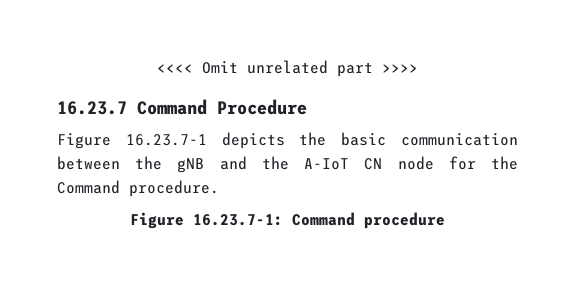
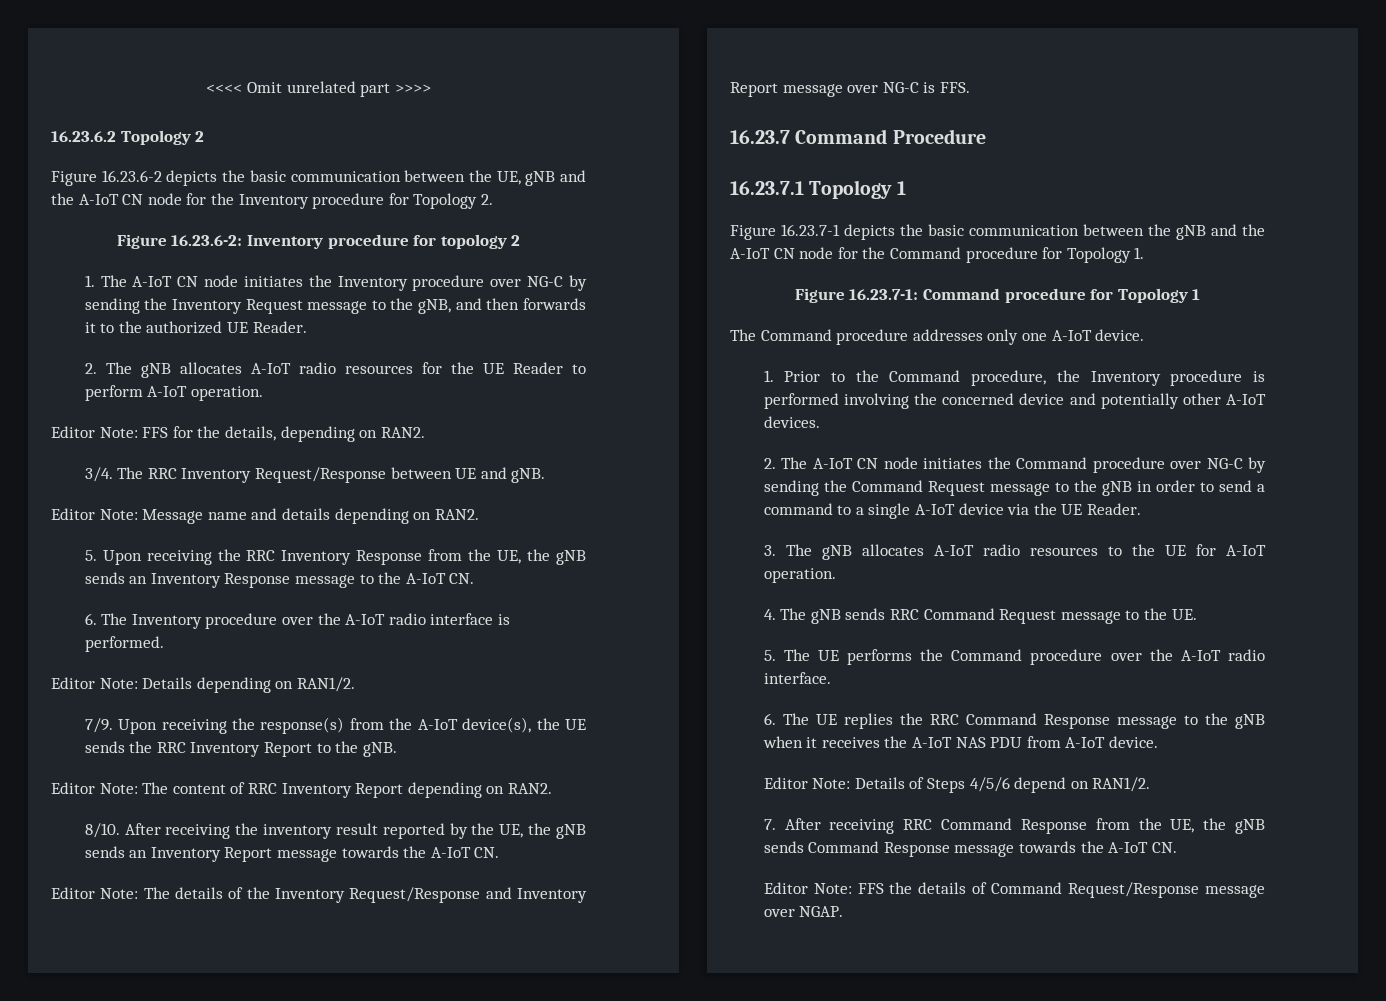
(418, 68) none -> [51,130,205,145] [51,170,586,186] [51,193,493,209] [116,234,521,249] [84,275,587,291] [84,298,586,314] [84,321,307,334] [84,362,586,378] [84,385,263,401] [51,426,425,442] [84,467,546,483] [51,508,479,524] [84,549,587,565] [84,572,475,588] [84,613,510,629] [84,636,164,652] [51,677,355,693] [84,717,586,734] [84,741,397,757] [51,782,552,798] [84,823,586,839] [84,846,500,862] [51,887,587,903] [730,82,970,97] // 16.23.6.2 Topology 2 // Figure 16.23.6-2 depicts the basic communication between the UE, gNB and the A-IoT CN node for the Inventory procedure for Topology 2. // Figure 16.23.6-2: Inventory procedure for topology 2 // 1. The A-IoT CN node initiates the Inventory procedure over NG-C by sending the Inventory Request message to the gNB, and then forwards it to the authorized UE Reader. // 2. The gNB allocates A-IoT radio resources for the UE Reader to perform A-IoT operation. // Editor Note: FFS for the details, depending on RAN2. // 3/4. The RRC Inventory Request/Response between UE and gNB. // Editor Note: Message name and details depending on RAN2. // 5. Upon receiving the RRC Inventory Response from the UE, the gNB sends an Inventory Response message to the A-IoT CN. // 6. The Inventory procedure over the A-IoT radio interface is performed. // Editor Note: Details depending on RAN1/2. // 7/9. Upon receiving the response(s) from the A-IoT device(s), the UE sends the RRC Inventory Report to the gNB. // Editor Note: The content of RRC Inventory Report depending on RAN2. // 8/10. After receiving the inventory result reported by the UE, the gNB sends an Inventory Report message towards the A-IoT CN. // Editor Note: The details of the Inventory Request/Response and Inventory Report message over NG-C is FFS.
(307, 107) none -> [730,180,906,199] // 16.23.7.1 Topology 1
[129,180,219,197] procedure. -> [965,247,1145,263] procedure for Topology 1.
(445, 220) none -> [1090,288,1201,303] [730,329,1145,345] [763,370,1265,386] [763,393,1266,409] [763,416,820,428] [763,457,1266,473] [763,480,1265,496] [763,503,1141,519] [763,544,1266,560] [763,568,836,583] [763,608,1197,624] [763,649,1265,665] [763,672,831,684] [763,713,1265,729] [762,736,1158,748] [763,777,1151,793] [763,818,1265,834] [763,841,1177,857] [763,882,1265,898] [763,906,844,917] for Topology 1 // The Command procedure addresses only one A-IoT device. // 1. Prior to the Command procedure, the Inventory procedure is performed involving the concerned device and potentially other A-IoT devices. // 2. The A-IoT CN node initiates the Command procedure over NG-C by sending the Command Request message to the gNB in order to send a command to a single A-IoT device via the UE Reader. // 3. The gNB allocates A-IoT radio resources to the UE for A-IoT operation. // 4. The gNB sends RRC Command Request message to the UE. // 5. The UE performs the Command procedure over the A-IoT radio interface. // 6. The UE replies the RRC Command Response message to the gNB when it receives the A-IoT NAS PDU from A-IoT device. // Editor Note: Details of Steps 4/5/6 depend on RAN1/2. // 7. After receiving RRC Command Response from the UE, the gNB sends Command Response message towards the A-IoT CN. // Editor Note: FFS the details of Command Request/Response message over NGAP.

